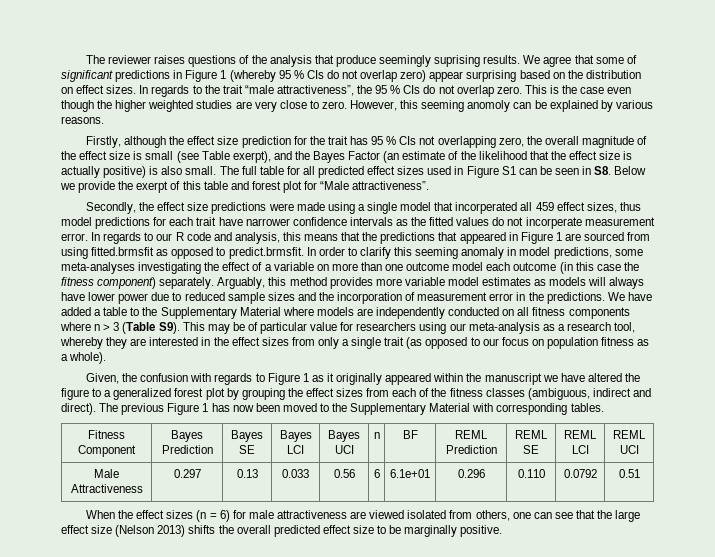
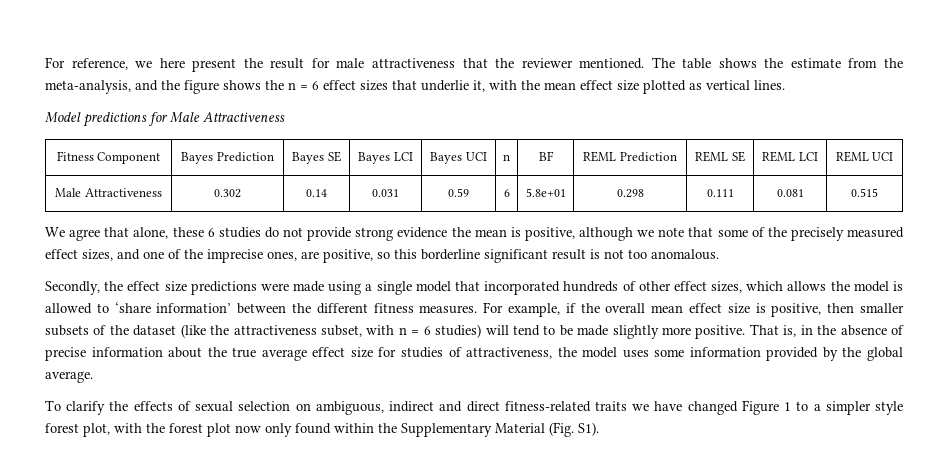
[86,55,637,67] [61,70,641,82] [61,85,632,97] [61,100,653,112] [61,116,104,124] [86,136,648,148] [61,151,633,163] [61,166,647,178] [60,181,430,193] [86,202,641,214] [61,217,655,229] [61,232,651,244] [61,247,643,259] [61,262,639,274] [61,277,645,289] [61,292,652,304] [61,307,630,319] [60,322,636,334] [60,337,650,349] [61,352,107,364] [86,373,640,385] [61,388,651,400] [61,403,604,415] The reviewer raises questions of the analysis that produce seemingly suprising results. We agree that some of significant predictions in Figure 1 (whereby 95 % CIs do not overlap zero) appear surprising based on the distribution on effect sizes. In regards to the trait “male attractiveness”, the 95 % CIs do not overlap zero. This is the case even though the higher weighted studies are very close to zero. However, this seeming anomoly can be explained by various reasons. // Firstly, although the effect size prediction for the trait has 95 % CIs not overlapping zero, the overall magnitude of the effect size is small (see Table exerpt), and the Bayes Factor (an estimate of the likelihood that the effect size is actually positive) is also small. The full table for all predicted effect sizes used in Figure S1 can be seen in S8. Below we provide the exerpt of this table and forest plot for “Male attractiveness”. // Secondly, the effect size predictions were made using a single model that incorperated all 459 effect sizes, thus model predictions for each trait have narrower confidence intervals as the fitted values do not incorperate measurement error. In regards to our R code and analysis, this means that the predictions that appeared in Figure 1 are sourced from using fitted.brmsfit as opposed to predict.brmsfit. In order to clarify this seeming anomaly in model predictions, some meta-analyses investigating the effect of a variable on more than one outcome model each outcome (in this case the fitness component) separately. Arguably, this method provides more variable model estimates as models will always have lower power due to reduced sample sizes and the incorporation of measurement error in the predictions. We have added a table to the Supplementary Material where models are independently conducted on all fitness components where n > 3 (Table S9). This may be of particular value for researchers using our meta-analysis as a research tool, whereby they are interested in the effect sizes from only a single trait (as opposed to our focus on population fitness as a whole). // Given, the confusion with regards to Figure 1 as it originally appeared within the manuscript we have altered the figure to a generalized forest plot by grouping the effect sizes from each of the fitness classes (ambiguous, indirect and direct). The previous Figure 1 has now been moved to the Supplementary Material with corresponding tables. -> [45,57,903,72] [45,80,785,94] [45,112,285,127] For reference, we here present the result for male attractiveness that the reviewer mentioned. The table shows the estimate from the meta-analysis, and the figure shows the n = 6 effect sizes that underlie it, with the mean effect size plotted as vertical lines. // Model predictions for Male Attractiveness
[173,469,201,478] [236,469,258,478] [282,469,309,478] [333,469,355,478] [373,469,380,478] [390,469,430,478] [457,469,485,478] [517,469,545,478] [563,469,597,478] [618,469,640,478] [86,510,641,522] [61,525,503,537] 0.297 | 0.13 | 0.033 | 0.56 | 6 | 6.1e+01 | 0.296 | 0.110 | 0.0792 | 0.51 // When the effect sizes (n = 6) for male attractiveness are viewed isolated from others, one can see that the large effect size (Nelson 2013) shifts the overall predicted effect size to be marginally positive. -> [214,189,241,198] [306,189,327,197] [372,189,399,197] [448,188,469,197] [503,189,510,197] [525,188,566,197] [616,189,644,198] [706,189,734,197] [776,189,804,197] [851,188,878,197] [45,227,904,241] [45,249,719,263] [45,281,903,295] [45,302,904,317] [45,324,904,339] [45,347,903,361] [45,371,93,383] [45,400,904,415] [45,422,599,437] 0.302 | 0.14 | 0.031 | 0.59 | 6 | 5.8e+01 | 0.298 | 0.111 | 0.081 | 0.515 // We agree that alone, these 6 studies do not provide strong evidence the mean is positive, although we note that some of the precisely measured effect sizes, and one of the imprecise ones, are positive, so this borderline significant result is not too anomalous. // Secondly, the effect size predictions were made using a single model that incorporated hundreds of other effect sizes, which allows the model is allowed to ‘share information’ between the different fitness measures. For example, if the overall mean effect size is positive, then smaller subsets of the dataset (like the attractiveness subset, with n = 6 studies) will tend to be made slightly more positive. That is, in the absence of precise information about the true average effect size for studies of attractiveness, the model uses some information provided by the global average. // To clarify the effects of sexual selection on ambiguous, indirect and direct fitness-related traits we have changed Figure 1 to a simpler style forest plot, with the forest plot now only found within the Supplementary Material (Fig. S1).

